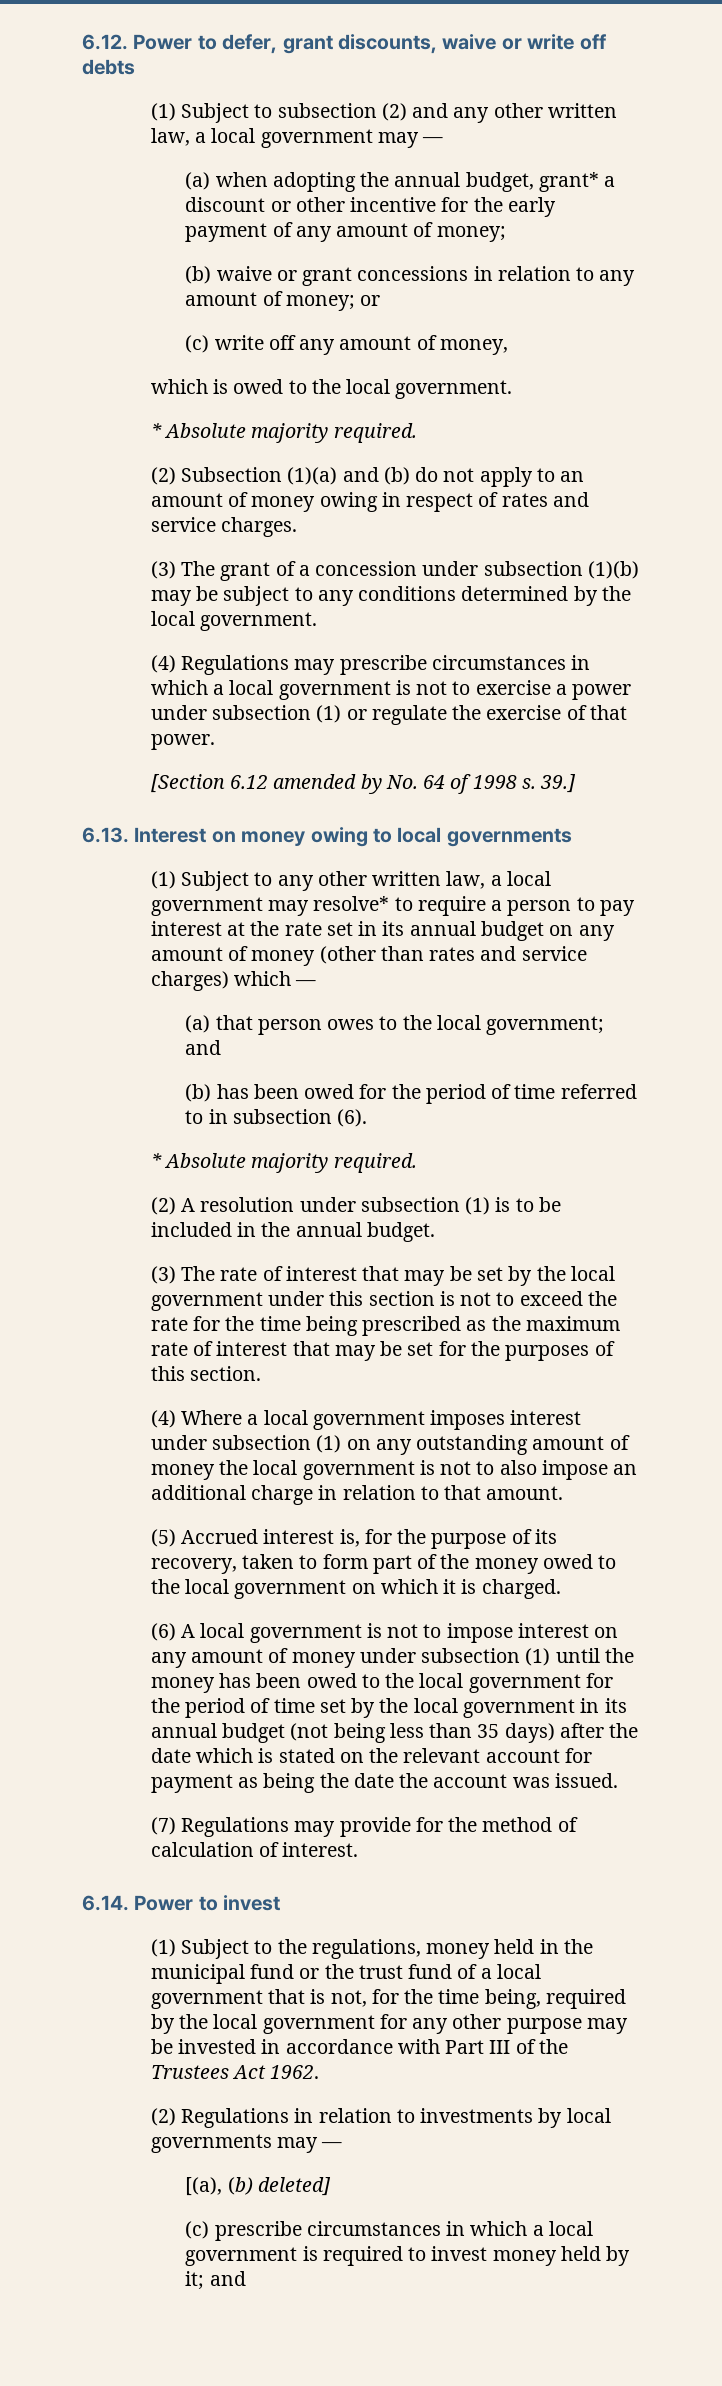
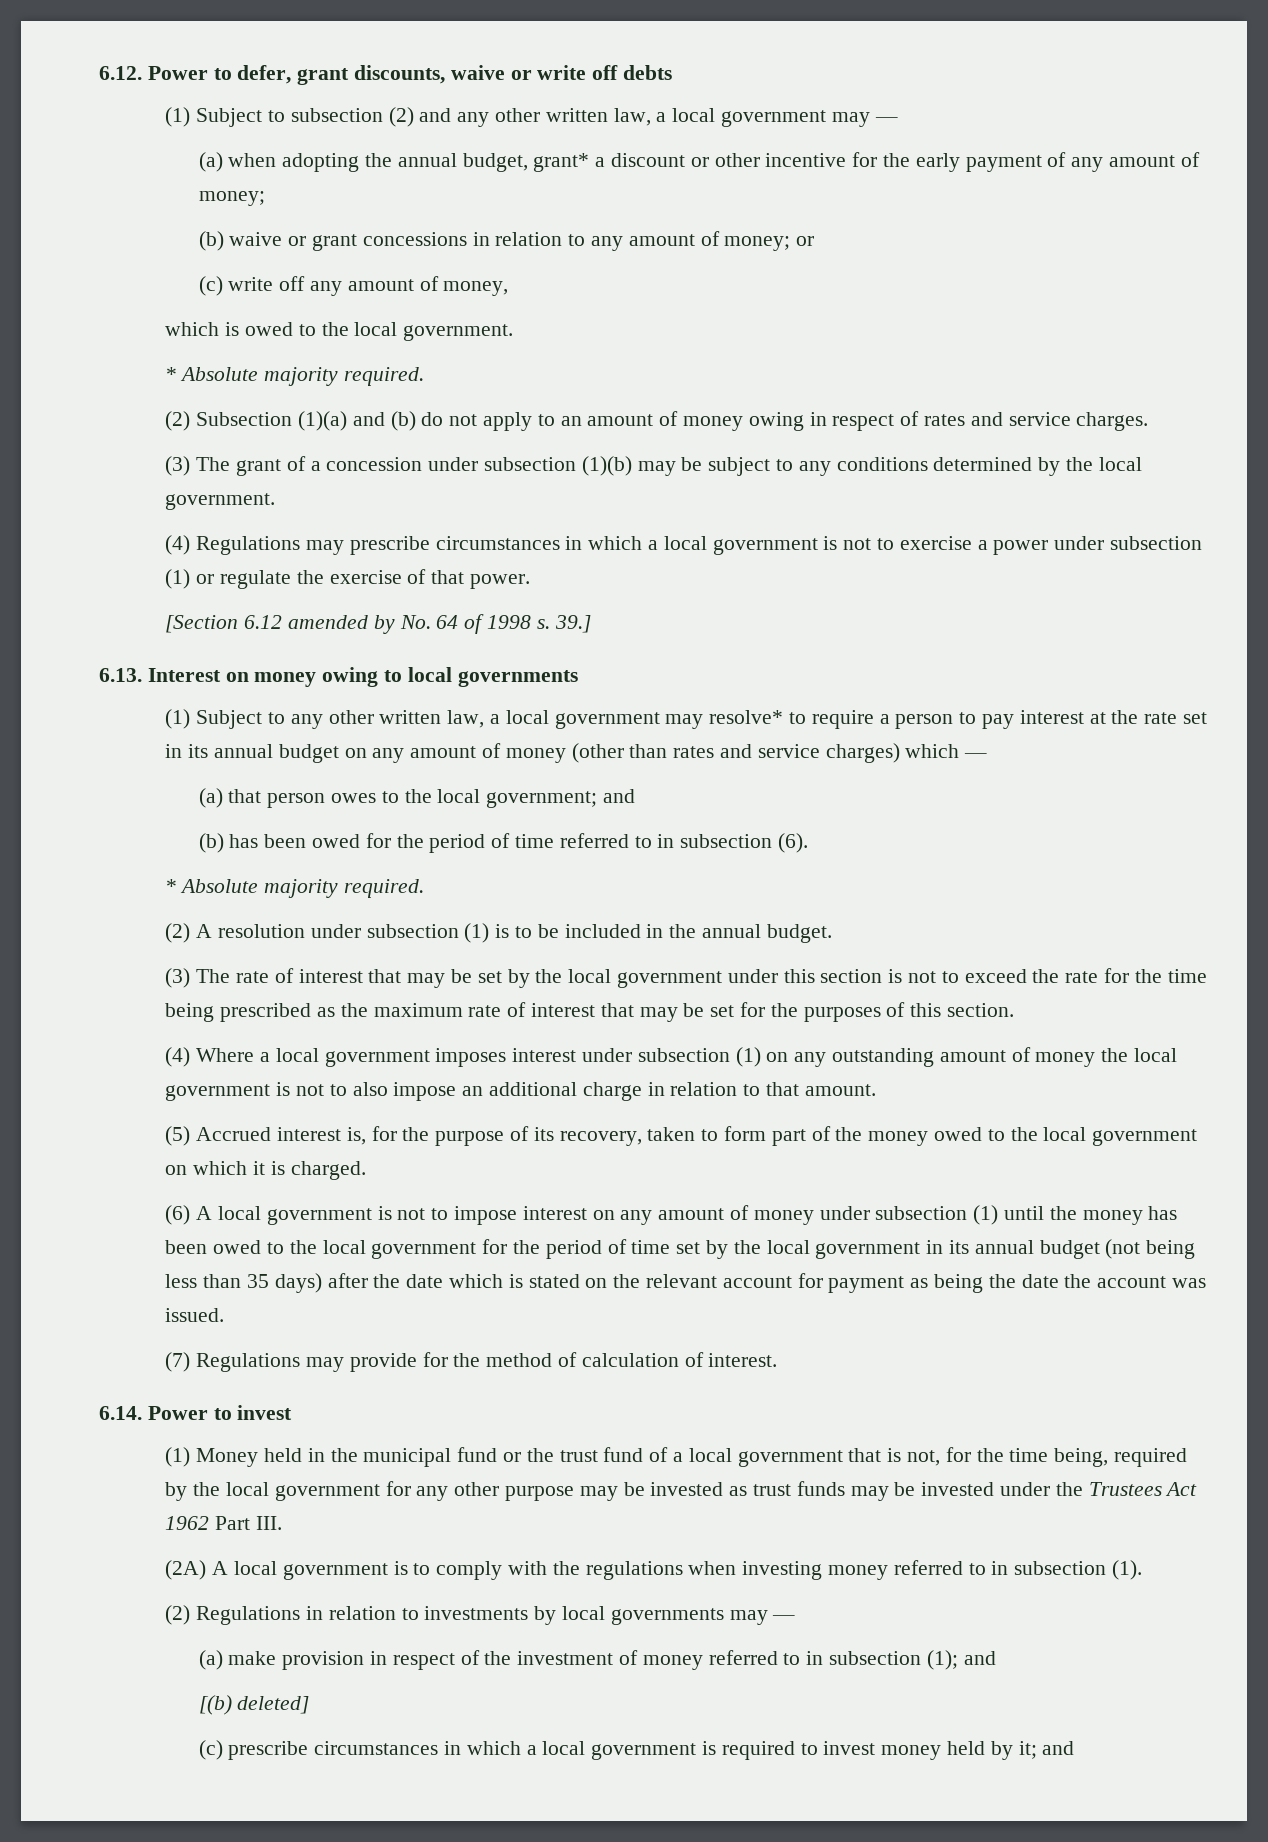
[181,1939,491,1959] Subject to the regulations, money -> [196,1448,259,1467] Money
[261,2039,569,2054] [150,2065,320,2079] in accordance with Part III of the Trustees Act 1962. -> [729,1481,1198,1501] [165,1516,282,1530] [165,1560,1143,1580] as trust funds may be invested under the Trustees Act 1962 Part III. // (2A) A local government is to comply with the regulations when investing money referred to in subsection (1).
[185,2177,253,2196] [(a), (b) -> [198,1650,996,1670] [198,1695,232,1715] (a) make provision in respect of the investment of money referred to in subsection (1); and // [(b)

